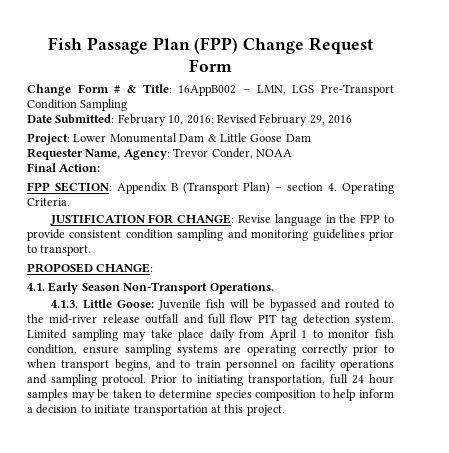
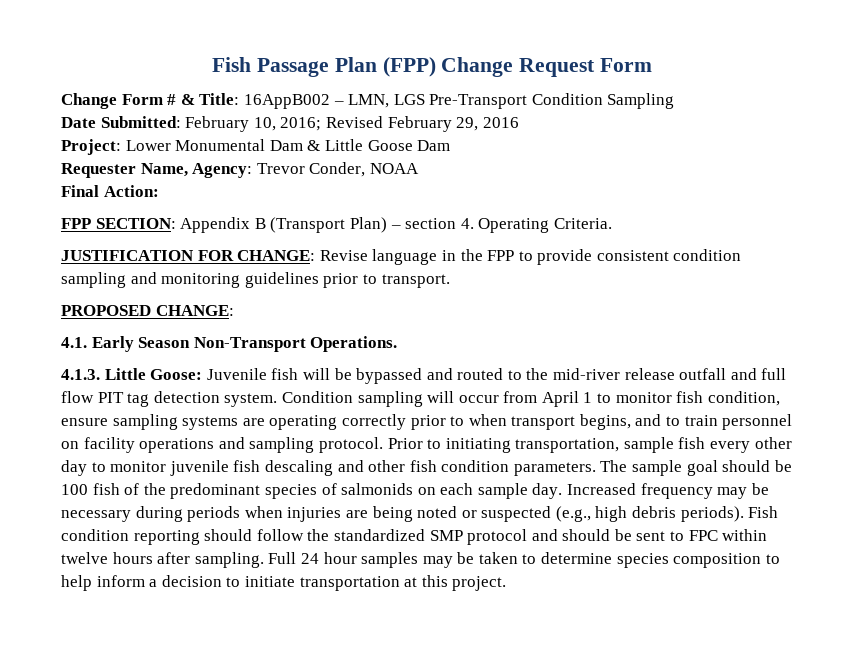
[27,329,235,341] Limited sampling may take place daily -> [281,391,499,407] Condition sampling will occur
[330,374,348,384] full -> [623,437,792,453] [61,460,792,476] [61,483,769,499] [61,506,779,522] [61,529,768,545] [61,552,297,568] sample fish every other day to monitor juvenile fish descaling and other fish condition parameters. The sample goal should be 100 fish of the predominant species of salmonids on each sample day. Increased frequency may be necessary during periods when injuries are being noted or suspected (e.g., high debris periods). Fish condition reporting should follow the standardized SMP protocol and should be sent to FPC within twelve hours after sampling. Full

